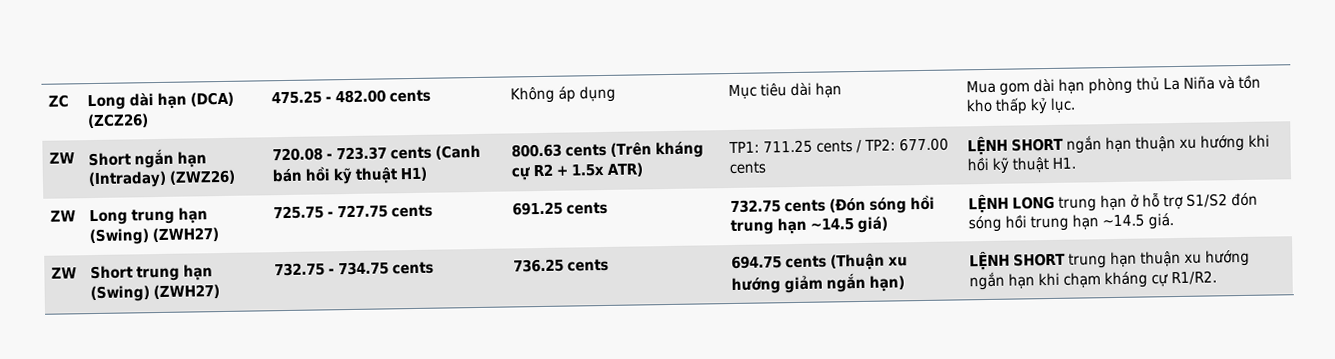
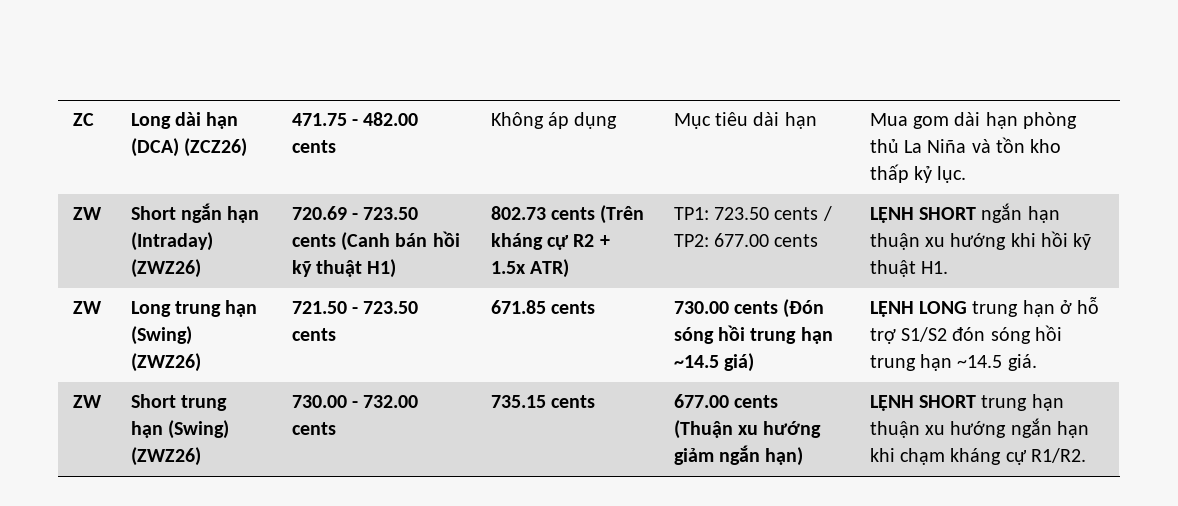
[270,90,322,105] 475.25 -> [291,113,347,126] 471.75
[271,146,387,162] 720.08 - 723.37 -> [291,206,419,220] 720.69 - 723.50
[510,143,562,158] 800.63 -> [490,206,546,220] 802.73
[762,139,813,154] 711.25 -> [714,207,770,220] 723.50
[151,227,219,243] [272,204,433,220] [511,201,608,216] [729,199,781,214] (ZWH27) | 725.75 - 727.75 cents | 691.25 cents | 732.75 -> [130,353,201,372] [291,301,419,314] [291,328,336,341] [490,300,596,314] [673,301,729,314] (ZWZ26) | 721.50 - 723.50 cents | 671.85 cents | 730.00
[152,284,220,300] [273,261,434,277] [512,258,609,273] [730,255,782,270] (ZWH27) | 732.75 - 734.75 cents | 736.25 cents | 694.75 -> [130,447,201,466] [291,395,419,408] [291,422,336,435] [490,395,596,408] [673,394,729,408] (ZWZ26) | 730.00 - 732.00 cents | 735.15 cents | 677.00

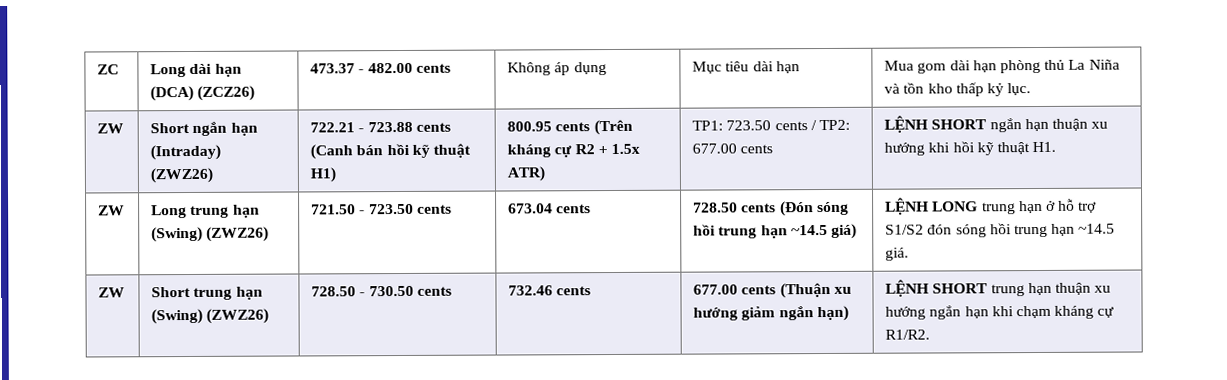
[291,113,347,126] 471.75 -> [310,63,356,74] 473.37
[291,206,419,220] 720.69 - 723.50 -> [310,121,413,133] 722.21 - 723.88
[490,206,546,220] 802.73 -> [507,121,553,132] 800.95
[490,300,596,314] [673,301,729,314] 671.85 cents | 730.00 -> [508,203,592,214] [693,202,739,213] 673.04 cents | 728.50
[291,395,419,408] [291,422,336,435] [490,395,546,408] 730.00 - 732.00 cents | 735.15 -> [311,285,452,297] [508,285,554,296] 728.50 - 730.50 cents | 732.46

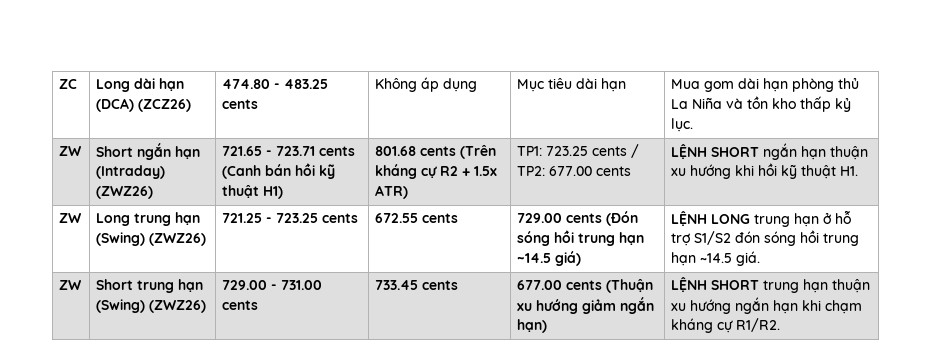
[310,62,413,74] 473.37 - 482.00 -> [222,79,329,89] 474.80 - 483.25
[310,121,413,133] 722.21 - 723.88 -> [222,146,316,156] 721.65 - 723.71
[507,121,553,132] 800.95 -> [375,146,417,156] 801.68
[726,120,772,131] 723.50 -> [546,146,589,156] 723.25
[311,203,452,215] [508,203,592,214] [693,202,739,213] 721.50 - 723.50 cents | 673.04 cents | 728.50 -> [222,213,359,223] [375,213,459,223] [517,213,563,223] 721.25 - 723.25 cents | 672.55 cents | 729.00
[311,285,452,297] [508,285,554,296] 728.50 - 730.50 cents | 732.46 -> [222,280,323,290] [222,300,259,310] [375,280,419,290] 729.00 - 731.00 cents | 733.45

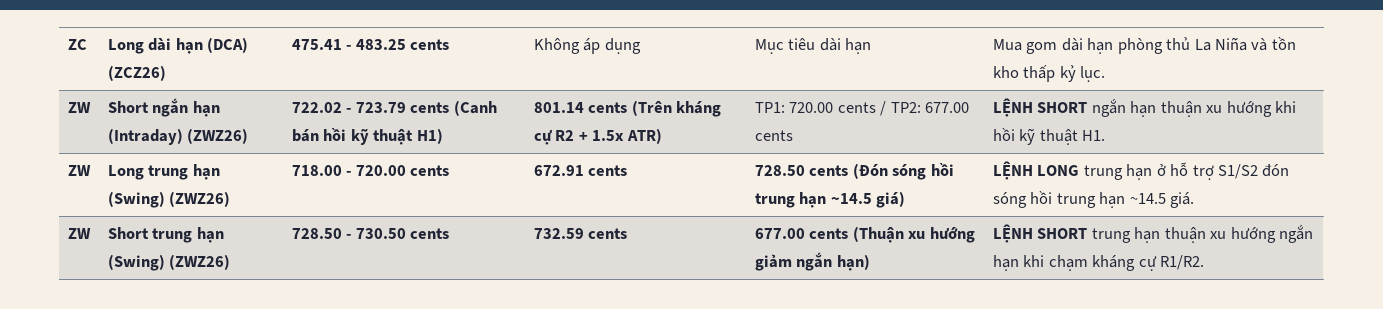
[222,79,271,89] 474.80 -> [291,39,342,50] 475.41
[222,146,316,156] 721.65 - 723.71 -> [291,102,406,113] 722.02 - 723.79
[375,146,417,156] 801.68 -> [533,102,584,113] 801.14
[546,146,589,156] 723.25 -> [789,102,834,113] 720.00
[222,213,359,223] [375,213,459,223] [517,213,563,223] 721.25 - 723.25 cents | 672.55 cents | 729.00 -> [291,165,450,176] [533,165,628,176] [754,165,805,176] 718.00 - 720.00 cents | 672.91 cents | 728.50
[222,280,323,290] [222,300,259,310] [375,280,419,290] 729.00 - 731.00 cents | 733.45 -> [291,228,450,239] [533,228,584,239] 728.50 - 730.50 cents | 732.59

